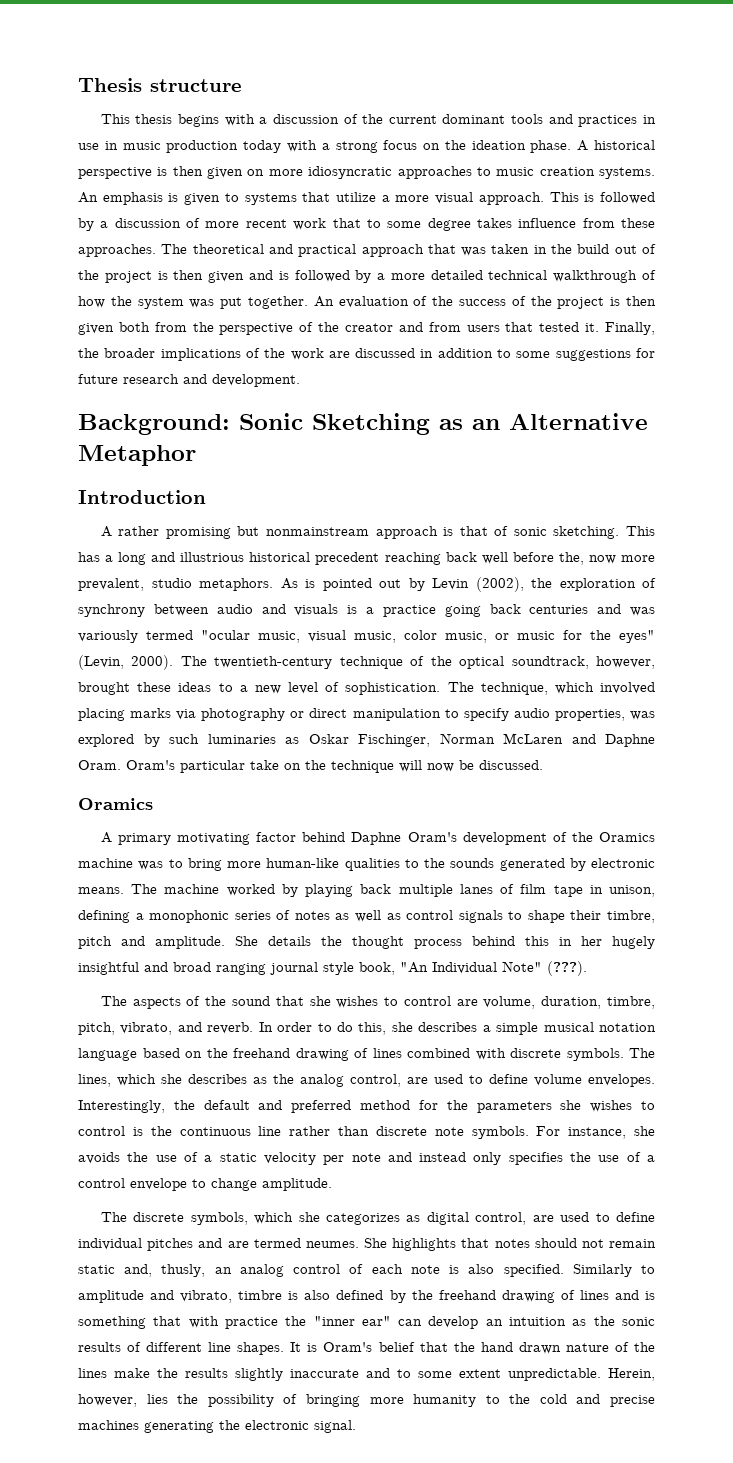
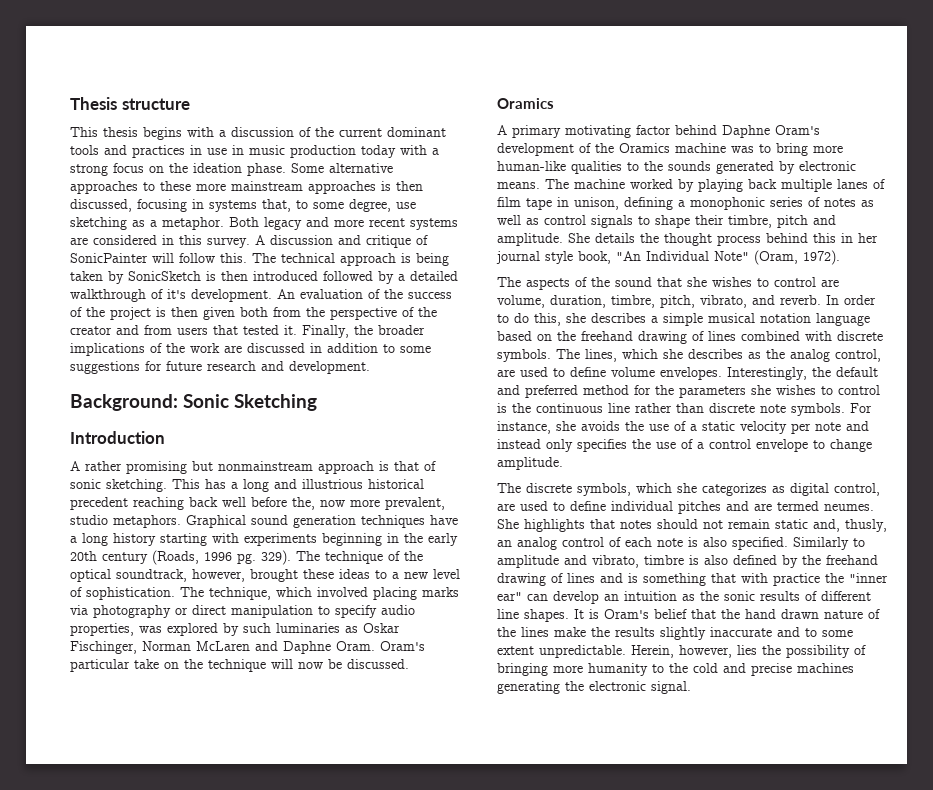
[577,140,655,151] [78,166,656,179] [78,192,655,205] [78,218,655,231] [78,244,656,257] [78,270,656,283] [78,296,308,309] A historical perspective is then given on more idiosyncratic approaches to music creation systems. An emphasis is given to systems that utilize a more visual approach. This is followed by a discussion of more recent work that to some degree takes influence from these approaches. The theoretical and practical approach that was taken in the build out of the project is then given and is followed by a more detailed technical walkthrough of how the system was put together. -> [291,163,393,173] [70,181,423,194] [70,199,416,212] [70,217,458,230] [70,235,428,248] [70,253,449,266] [70,271,458,284] [70,289,272,302] Some alternative approaches to these more mainstream approaches is then discussed, focusing in systems that, to some degree, use sketching as a metaphor. Both legacy and more recent systems are considered in this survey. A discussion and critique of SonicPainter will follow this. The technical approach is being taken by SonicSketch is then introduced followed by a detailed walkthrough of it's development.
[439,413,648,430] [78,445,196,466] as an Alternative Metaphor -> (318, 402) none
[280,577,656,592] [78,604,655,617] [78,630,655,643] [78,655,333,670] As is pointed out by Levin (2002), the exploration of synchrony between audio and visuals is a practice going back centuries and was variously termed "ocular music, visual music, color music, or music for the eyes" (Levin, 2000). The twentieth-century -> [186,515,458,528] [70,533,458,546] [70,550,320,565] Graphical sound generation techniques have a long history starting with experiments beginning in the early 20th century (Roads, 1996 pg. 329). The
[612,936,655,949] [78,962,266,975] hugely insightful and broad ranging -> (878, 238) none
[547,961,587,976] (???). -> [754,250,840,265] (Oram, 1972).

